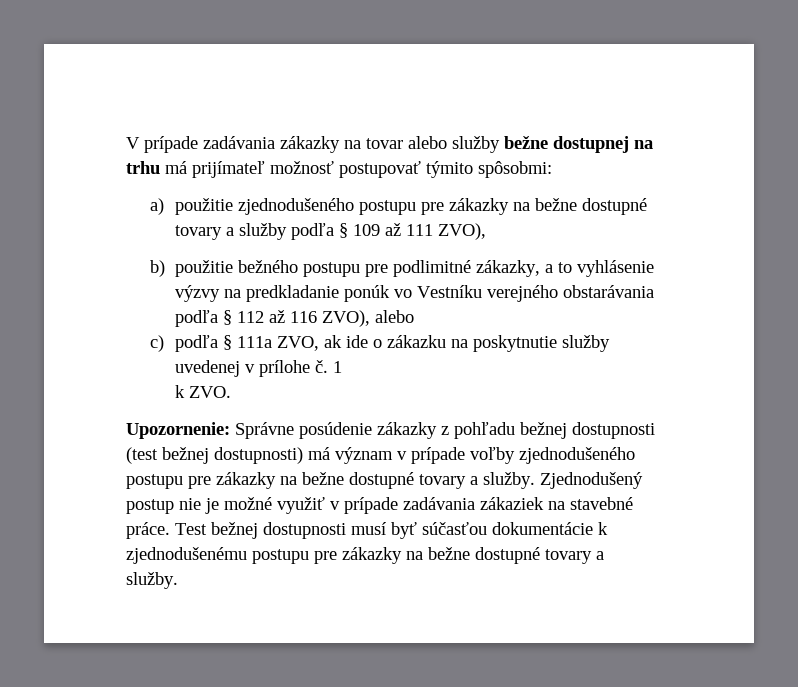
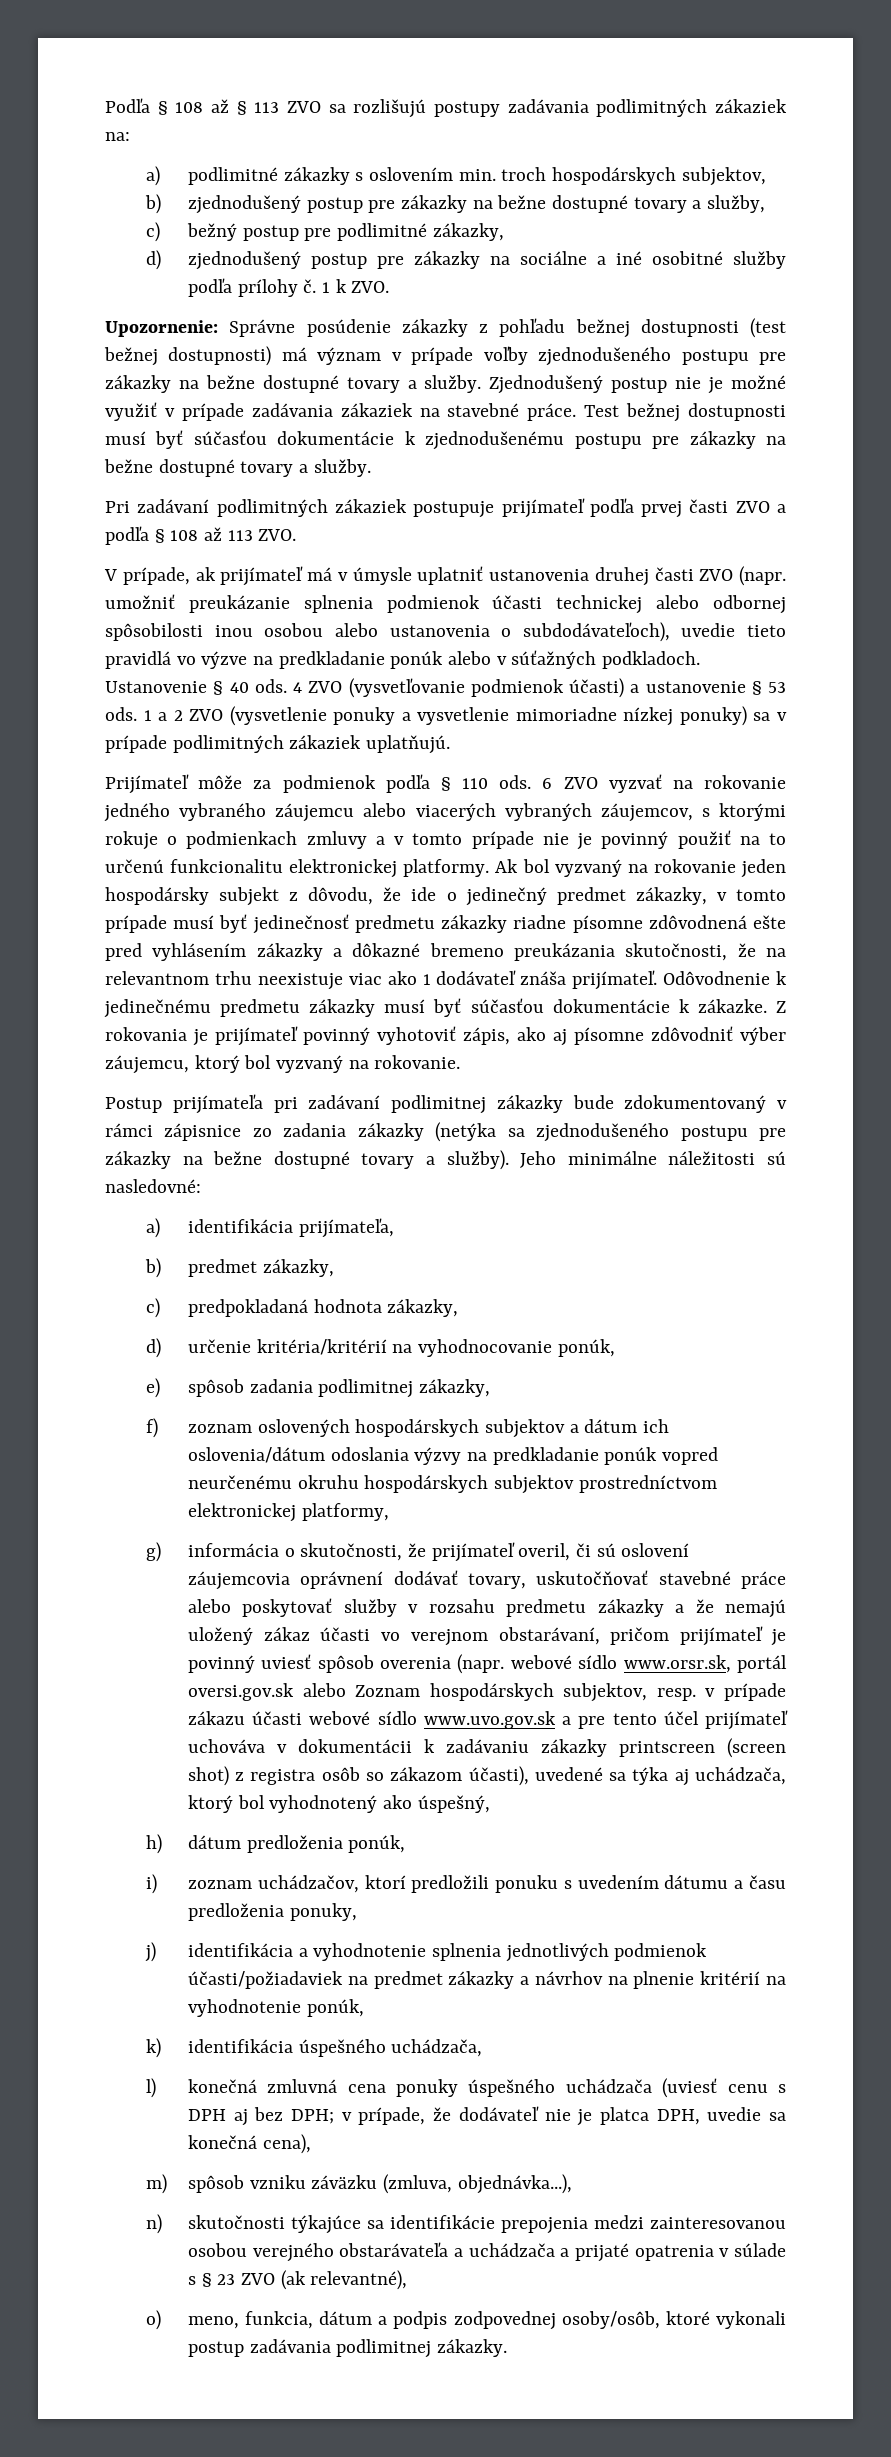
[126,136,653,153] [126,161,552,178] [150,198,647,215] [174,223,486,240] [150,260,654,277] [174,285,654,302] [174,310,414,327] [150,335,610,352] [174,360,310,377] V prípade zadávania zákazky na tovar alebo služby bežne dostupnej na trhu má prijímateľ možnosť postupovať týmito spôsobmi: // a) použitie zjednodušeného postupu pre zákazky na bežne dostupné tovary a služby podľa § 109 až 111 ZVO), // b) použitie bežného postupu pre podlimitné zákazky, a to vyhlásenie výzvy na predkladanie ponúk vo Vestníku verejného obstarávania podľa § 112 až 116 ZVO), alebo // c) podľa § 111a ZVO, ak ide o zákazku na poskytnutie služby uvedenej v prílohe -> [105,98,787,118] [105,132,130,141] [146,166,766,186] [145,194,765,214] [146,222,504,242] [146,250,787,270] [187,278,298,297] Podľa § 108 až § 113 ZVO sa rozlišujú postupy zadávania podlimitných zákaziek na: // a) podlimitné zákazky s oslovením min. troch hospodárskych subjektov, // b) zjednodušený postup pre zákazky na bežne dostupné tovary a služby, // c) bežný postup pre podlimitné zákazky, // d) zjednodušený postup pre zákazky na sociálne a iné osobitné služby podľa prílohy
(342, 367) // -> (330, 287) none
(178, 580) none -> [105,498,786,518] [105,526,297,545] [104,566,786,586] [105,594,786,614] [105,622,786,642] [105,650,701,669] [105,678,786,698] [105,706,787,726] [105,735,451,754] [105,774,786,794] [104,803,786,822] [105,830,787,850] [105,859,786,878] [105,887,786,906] [105,914,786,934] [105,943,787,961] [105,970,787,990] [104,998,786,1018] [105,1026,786,1046] [105,1055,461,1074] [105,1094,787,1114] [105,1122,787,1142] [105,1150,787,1170] [105,1179,201,1193] [146,1218,394,1238] [145,1258,334,1278] [146,1298,459,1318] [146,1338,615,1358] [146,1378,490,1398] [146,1418,669,1438] [187,1447,718,1465] [187,1475,717,1494] [187,1503,389,1522] [146,1542,690,1562] [187,1570,787,1590] [187,1598,787,1618] [187,1626,786,1646] [187,1654,787,1674] [187,1683,786,1702] [187,1710,788,1730] [187,1738,786,1758] [187,1766,786,1786] [187,1795,490,1813] [146,1834,406,1854] [146,1874,786,1894] [187,1903,357,1921] [145,1942,708,1962] [187,1971,786,1989] [187,1999,364,2017] [146,2038,483,2058] [146,2078,786,2098] [187,2106,786,2126] [187,2134,311,2154] [146,2174,572,2194] [146,2214,786,2234] [187,2242,786,2262] [187,2270,408,2290] [146,2310,786,2330] [187,2339,507,2358] // Pri zadávaní podlimitných zákaziek postupuje prijímateľ podľa prvej časti ZVO a podľa § 108 až 113 ZVO. // V prípade, ak prijímateľ má v úmysle uplatniť ustanovenia druhej časti ZVO (napr. umožniť preukázanie splnenia podmienok účasti technickej alebo odbornej spôsobilosti inou osobou alebo ustanovenia o subdodávateľoch), uvedie tieto pravidlá vo výzve na predkladanie ponúk alebo v súťažných podkladoch. Ustanovenie § 40 ods. 4 ZVO (vysvetľovanie podmienok účasti) a ustanovenie § 53 ods. 1 a 2 ZVO (vysvetlenie ponuky a vysvetlenie mimoriadne nízkej ponuky) sa v prípade podlimitných zákaziek uplatňujú. // Prijímateľ môže za podmienok podľa § 110 ods. 6 ZVO vyzvať na rokovanie jedného vybraného záujemcu alebo viacerých vybraných záujemcov, s ktorými rokuje o podmienkach zmluvy a v tomto prípade nie je povinný použiť na to určenú funkcionalitu elektronickej platformy. Ak bol vyzvaný na rokovanie jeden hospodársky subjekt z dôvodu, že ide o jedinečný predmet zákazky, v tomto prípade musí byť jedinečnosť predmetu zákazky riadne písomne zdôvodnená ešte pred vyhlásením zákazky a dôkazné bremeno preukázania skutočnosti, že na relevantnom trhu neexistuje viac ako 1 dodávateľ znáša prijímateľ. Odôvodnenie k jedinečnému predmetu zákazky musí byť súčasťou dokumentácie k zákazke. Z rokovania je prijímateľ povinný vyhotoviť zápis, ako aj písomne zdôvodniť výber záujemcu, ktorý bol vyzvaný na rokovanie. // Postup prijímateľa pri zadávaní podlimitnej zákazky bude zdokumentovaný v rámci zápisnice zo zadania zákazky (netýka sa zjednodušeného postupu pre zákazky na bežne dostupné tovary a služby). Jeho minimálne náležitosti sú nasledovné: // a) identifikácia prijímateľa, // b) predmet zákazky, // c) predpokladaná hodnota zákazky, // d) určenie kritéria/kritérií na vyhodnocovanie ponúk, // e) spôsob zadania podlimitnej zákazky, // f) zoznam oslovených hospodárskych subjektov a dátum ich oslovenia/dátum odoslania výzvy na predkladanie ponúk vopred neurčenému okruhu hospodárskych subjektov prostredníctvom elektronickej platformy, // g) informácia o skutočnosti, že prijímateľ overil, či sú oslovení záujemcovia oprávnení dodávať tovary, uskutočňovať stavebné práce alebo poskytovať služby v rozsahu predmetu zákazky a že nemajú uložený zákaz účasti vo verejnom obstarávaní, pričom prijímateľ je povinný uviesť spôsob overenia (napr. webové sídlo www.orsr.sk, portál oversi.gov.sk alebo Zoznam hospodárskych subjektov, resp. v prípade zákazu účasti webové sídlo www.uvo.gov.sk a pre tento účel prijímateľ uchováva v dokumentácii k zadávaniu zákazky printscreen (screen shot) z registra osôb so zákazom účasti), uvedené sa týka aj uchádzača, ktorý bol vyhodnotený ako úspešný, // h) dátum predloženia ponúk, // i) zoznam uchádzačov, ktorí predložili ponuku s uvedením dátumu a času predloženia ponuky, // j) identifikácia a vyhodnotenie splnenia jednotlivých podmienok účasti/požiadaviek na predmet zákazky a návrhov na plnenie kritérií na vyhodnotenie ponúk, // k) identifikácia úspešného uchádzača, // l) konečná zmluvná cena ponuky úspešného uchádzača (uviesť cenu s DPH aj bez DPH; v prípade, že dodávateľ nie je platca DPH, uvedie sa konečná cena), // m) spôsob vzniku záväzku (zmluva, objednávka...), // n) skutočnosti týkajúce sa identifikácie prepojenia medzi zainteresovanou osobou verejného obstarávateľa a uchádzača a prijaté opatrenia v súlade s § 23 ZVO (ak relevantné), // o) meno, funkcia, dátum a podpis zodpovednej osoby/osôb, ktoré vykonali postup zadávania podlimitnej zákazky.

